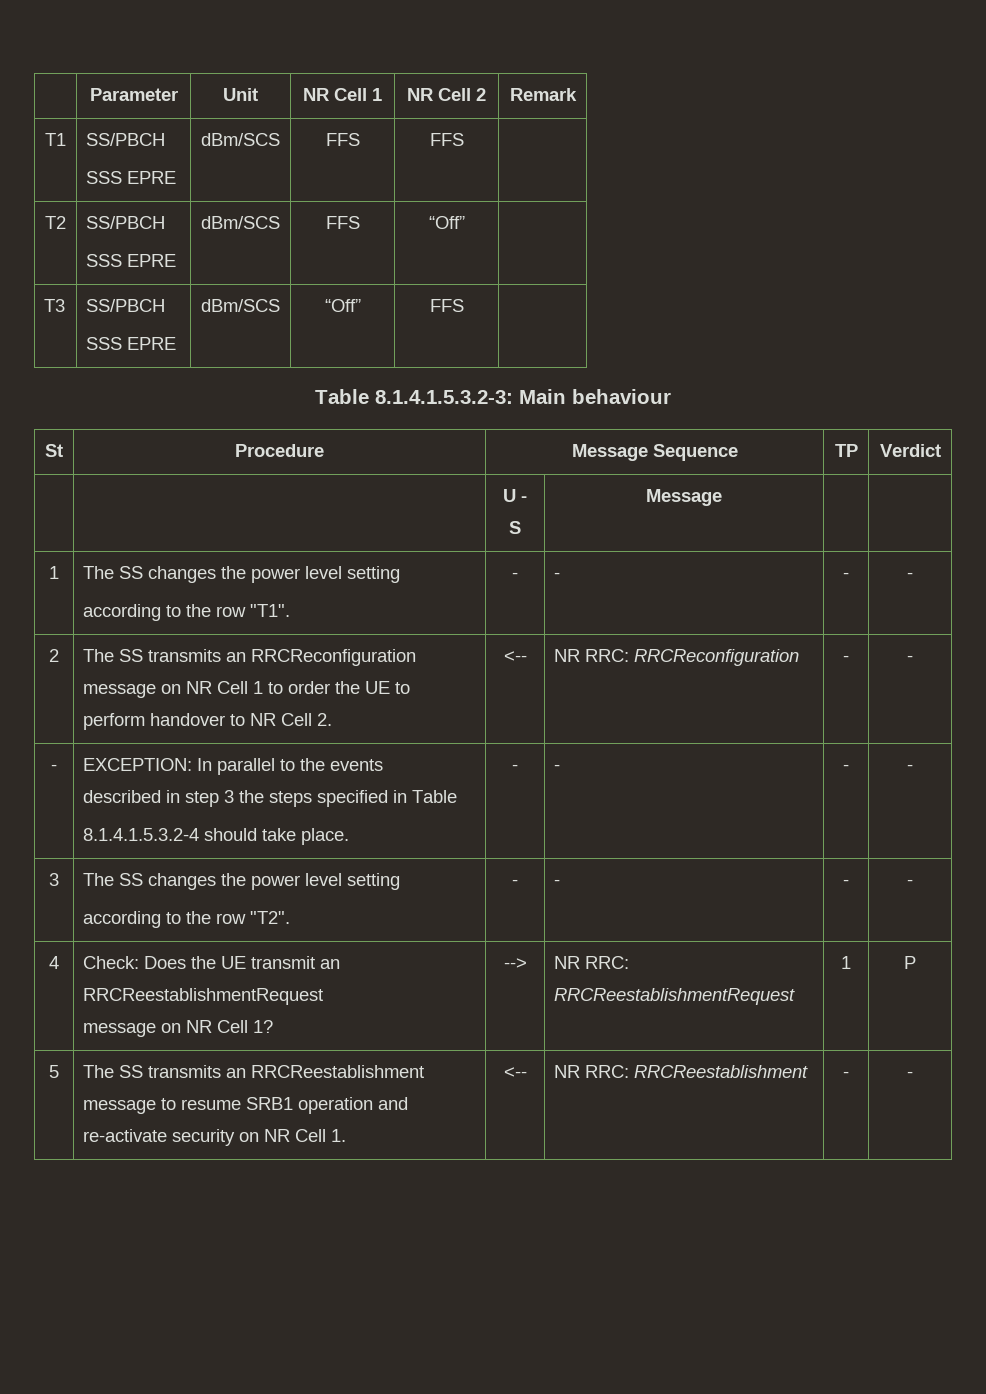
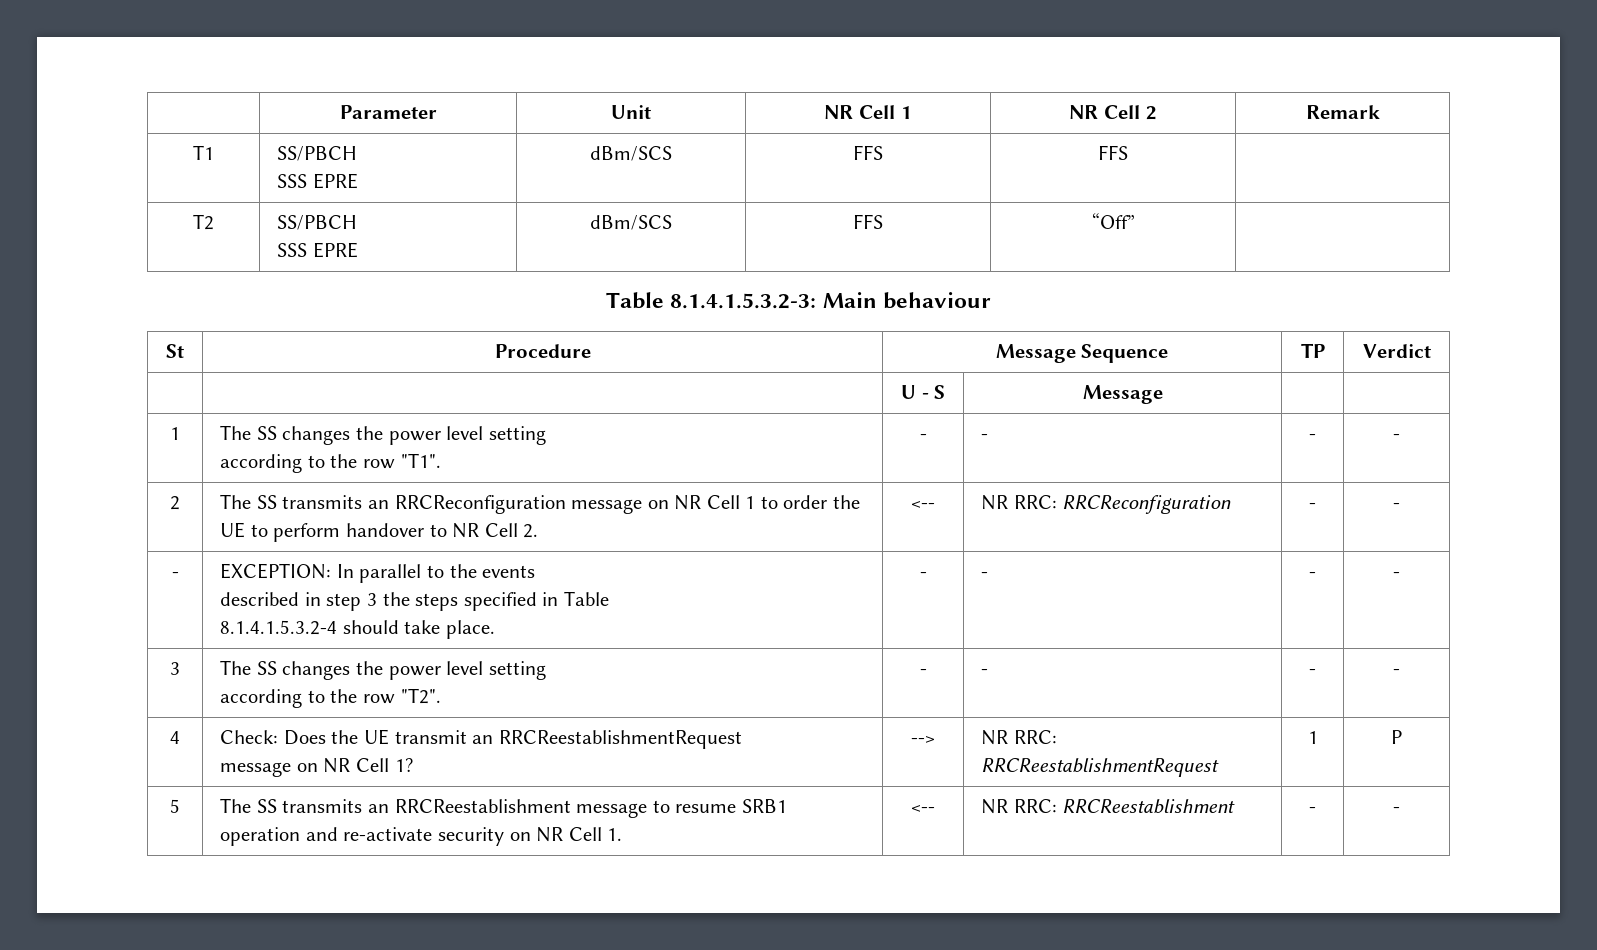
[44,299,66,312] [86,299,166,312] [86,337,177,350] [201,299,280,312] [324,299,361,312] [429,299,464,312] // T3 | SS/PBCH // SSS EPRE | dBm/SCS | “Off” | FFS | -> (1135, 221) none

